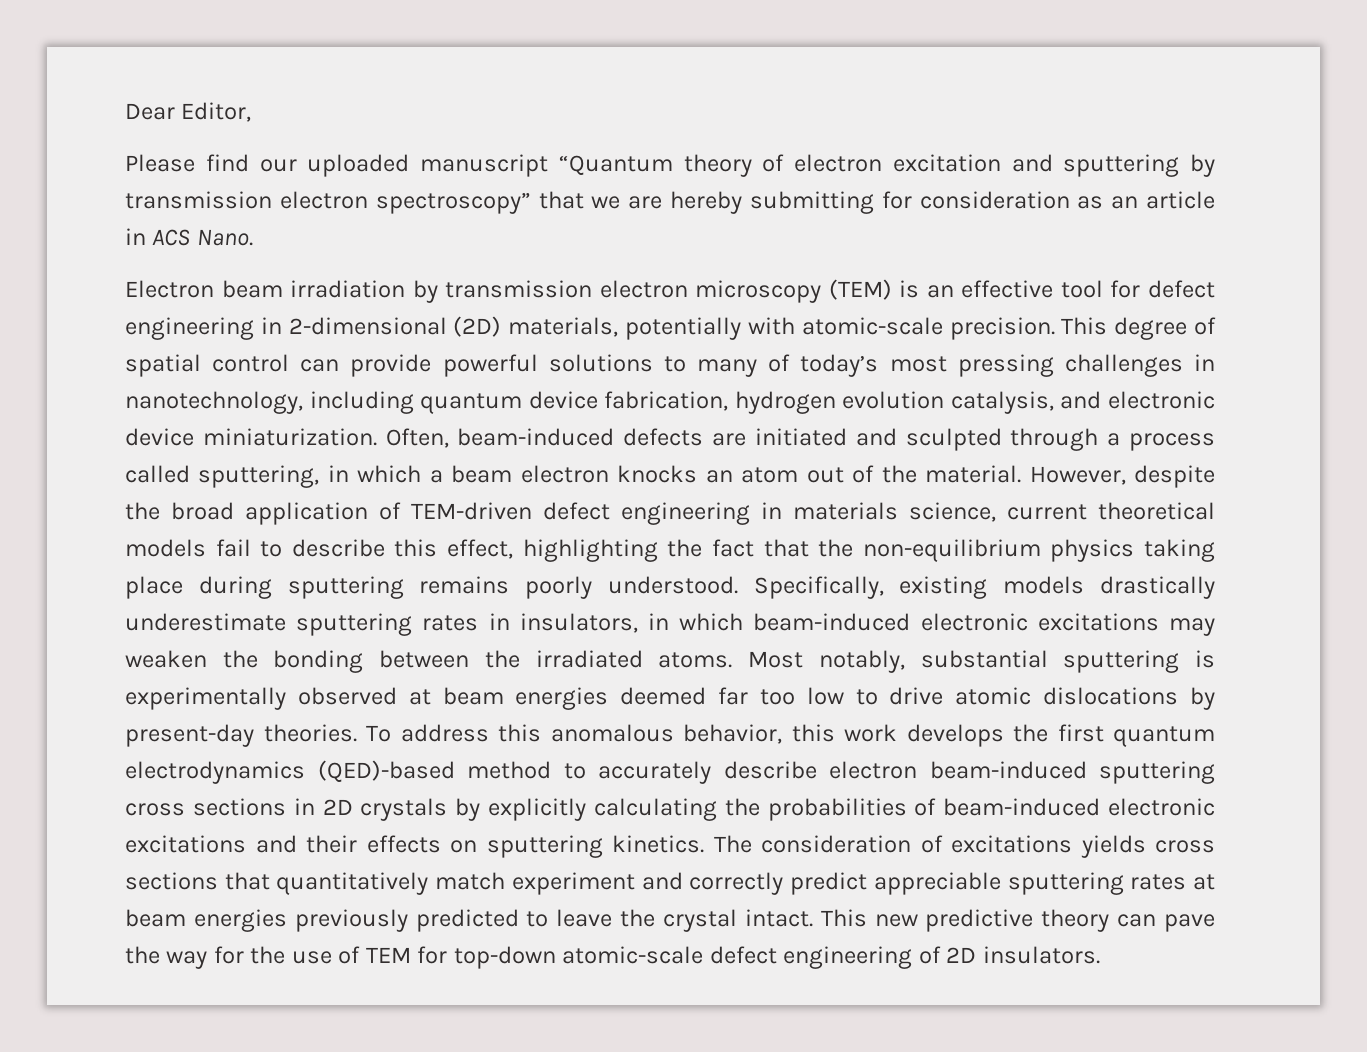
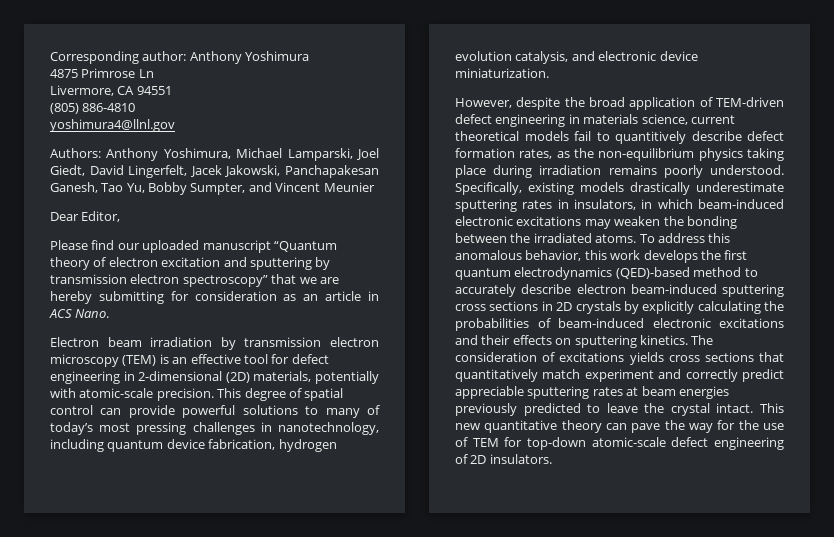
(125, 111) none -> [50,51,310,64] [50,68,154,78] [50,85,172,96] [50,103,136,114] [50,119,175,132] [50,148,379,161] [50,165,379,178] [50,182,375,195] Corresponding author: Anthony Yoshimura // 4875 Primrose Ln // Livermore, CA 94551 // (805) 886-4810 // yoshimura4@llnl.gov // Authors: Anthony Yoshimura, Michael Lamparski, Joel Giedt, David Lingerfelt, Jacek Jakowski, Panchapakesan Ganesh, Tao Yu, Bobby Sumpter, and Vincent Meunier //
[385,428,1216,451] [125,465,1022,488] Often, beam-induced defects are initiated and sculpted through a process called sputtering, in which a beam electron knocks an atom out of the material. -> (549, 73) //
[291,539,809,562] describe this effect, highlighting the fact that -> [615,131,784,144] [455,148,570,159] quantitively describe defect formation rates, as
[287,576,404,599] sputtering -> [539,165,602,175] irradiation
[748,650,1216,673] [125,687,1215,710] [125,724,357,747] Most notably, substantial sputtering is experimentally observed at beam energies deemed far too low to drive atomic dislocations by present-day theories. -> (637, 238) none
[925,909,1034,932] predictive -> [484,420,558,433] quantitative

